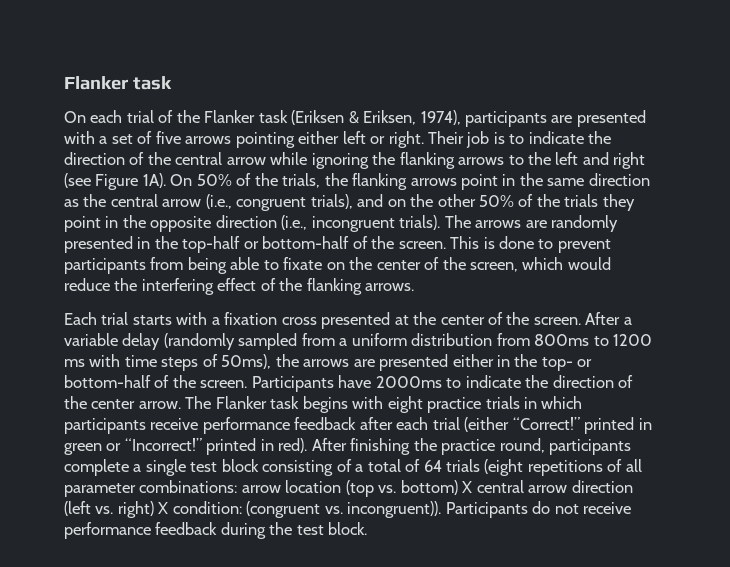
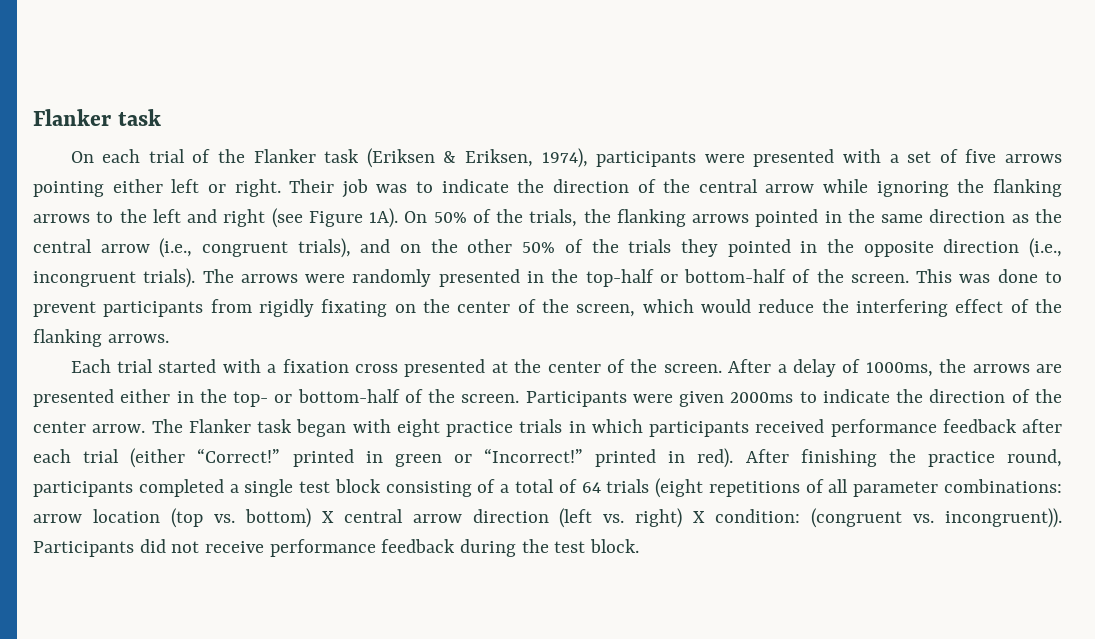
[551,115,573,123] are -> [704,154,745,163] were
[493,132,505,144] is -> [376,184,408,193] was
[461,174,499,190] point -> [755,209,819,227] pointed
[64,216,101,232] point -> [727,239,791,257] pointed
[525,220,547,228] are -> [305,274,346,283] were
[483,237,495,249] is -> [959,274,991,283] was
[187,257,323,274] being able to fixate -> [259,299,388,317] rigidly fixating
[132,315,172,325] starts -> [158,359,217,373] started
[64,333,653,350] [64,354,272,371] variable delay (randomly sampled from a uniform distribution from 800ms to 1200 ms with time steps of 50ms), -> [793,359,933,377] delay of 1000ms,
[338,375,372,388] have -> [632,391,725,407] were given
[302,396,348,413] begins -> [296,419,347,437] began
[150,418,199,430] receive -> [755,419,825,433] received
[64,459,129,476] complete -> [138,479,224,497] completed
[532,501,551,514] do -> [139,539,166,553] did

